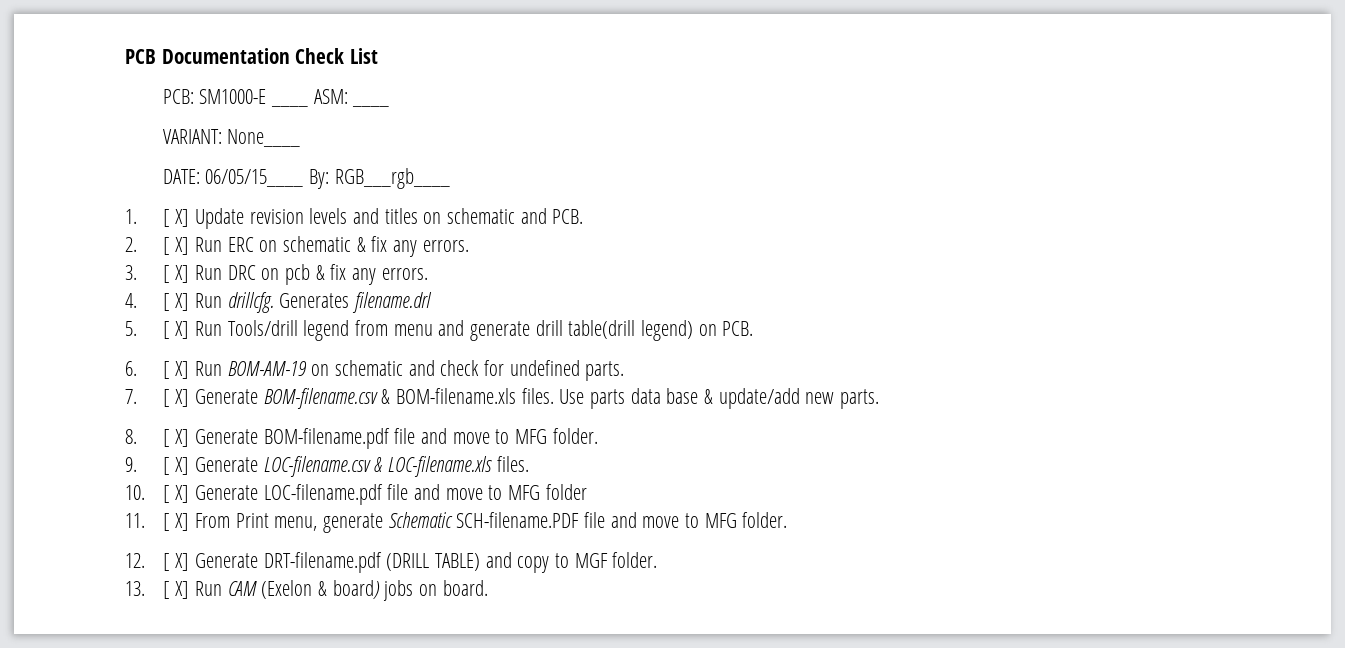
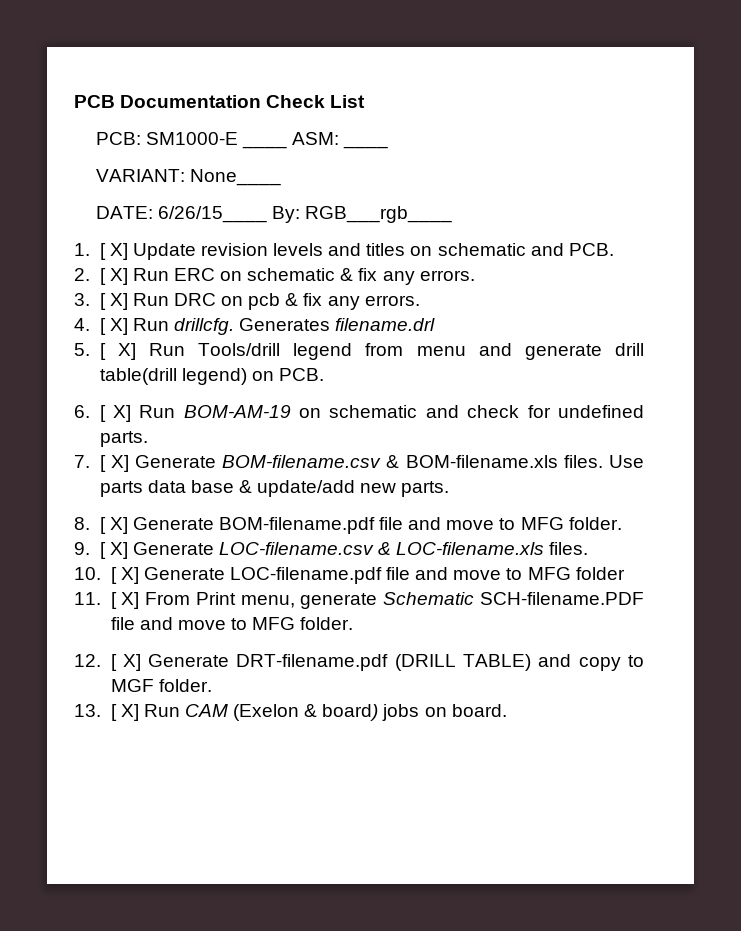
[205,169,304,187] 06/05/15____ -> [158,206,268,223] 6/26/15____

